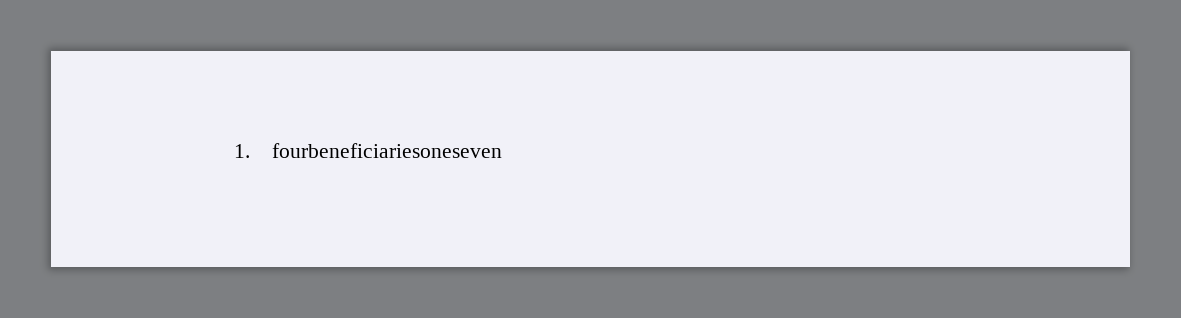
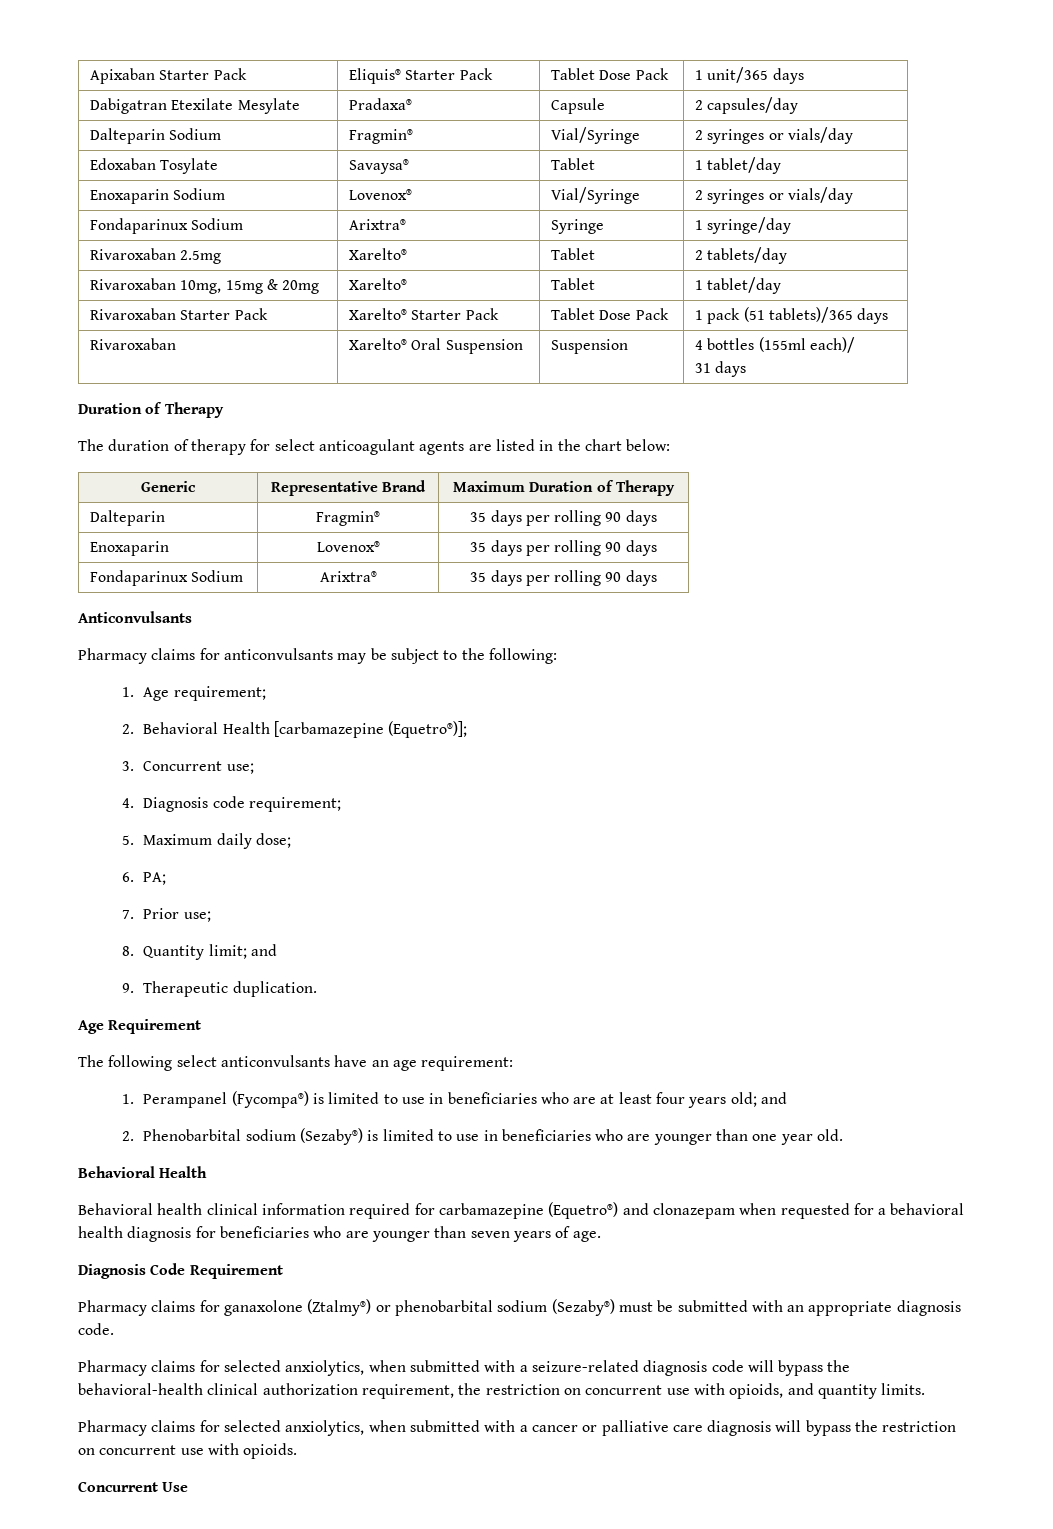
[234,143,502,158] 1. fourbeneficiariesoneseven -> [90,68,247,84] [349,68,493,84] [551,68,669,80] [695,67,804,84] [90,98,300,114] [349,98,413,110] [551,98,606,114] [695,97,799,114] [90,128,222,144] [349,129,414,144] [551,127,641,144] [695,127,854,144] [90,158,219,174] [349,159,410,174] [551,158,596,170] [695,157,782,174] [90,188,226,204] [349,189,413,200] [551,187,641,204] [695,187,854,204] [90,218,244,234] [349,219,407,230] [551,219,605,234] [695,217,792,234] [90,248,222,264] [349,248,408,260] [551,248,596,260] [695,247,788,264] [90,278,320,294] [349,278,408,290] [551,278,596,290] [695,277,782,294] [90,308,268,320] [349,308,499,320] [551,308,669,320] [695,307,889,324] [90,338,177,350] [349,338,523,354] [551,339,629,354] [695,337,856,353] [695,361,747,377] [78,402,224,418] [78,439,671,455] [141,481,196,492] [270,480,427,496] [453,480,675,496] [90,510,166,526] [316,511,380,526] [470,510,657,526] [90,541,170,556] [316,541,380,552] [470,540,657,556] [90,570,244,586] [319,571,377,582] [470,570,657,586] [78,611,192,623] [78,648,557,664] [121,686,266,701] [121,721,468,738] [121,761,254,774] [121,796,341,812] [121,833,291,849] [121,872,167,885] [121,908,211,922] [121,944,277,960] [121,981,317,997] [78,1019,202,1034] [78,1055,514,1071] [121,1091,788,1108] [121,1128,844,1145] [78,1166,208,1178] [78,1202,965,1219] [78,1226,601,1242] [78,1263,283,1279] [78,1299,961,1316] [78,1323,114,1335] [78,1360,851,1376] [78,1383,926,1399] [78,1420,957,1436] [78,1443,298,1459] [78,1481,189,1492] Apixaban Starter Pack | Eliquis® Starter Pack | Tablet Dose Pack | 1 unit/365 days // Dabigatran Etexilate Mesylate | Pradaxa® | Capsule | 2 capsules/day // Dalteparin Sodium | Fragmin® | Vial/Syringe | 2 syringes or vials/day // Edoxaban Tosylate | Savaysa® | Tablet | 1 tablet/day // Enoxaparin Sodium | Lovenox® | Vial/Syringe | 2 syringes or vials/day // Fondaparinux Sodium | Arixtra® | Syringe | 1 syringe/day // Rivaroxaban 2.5mg | Xarelto® | Tablet | 2 tablets/day // Rivaroxaban 10mg, 15mg & 20mg | Xarelto® | Tablet | 1 tablet/day // Rivaroxaban Starter Pack | Xarelto® Starter Pack | Tablet Dose Pack | 1 pack (51 tablets)/365 days // Rivaroxaban | Xarelto® Oral Suspension | Suspension | 4 bottles (155ml each)/ // 31 days // Duration of Therapy // The duration of therapy for select anticoagulant agents are listed in the chart below: // Generic | Representative Brand | Maximum Duration of Therapy // Dalteparin | Fragmin® | 35 days per rolling 90 days // Enoxaparin | Lovenox® | 35 days per rolling 90 days // Fondaparinux Sodium | Arixtra® | 35 days per rolling 90 days // Anticonvulsants // Pharmacy claims for anticonvulsants may be subject to the following: // 1. Age requirement; // 2. Behavioral Health [carbamazepine (Equetro®)]; // 3. Concurrent use; // 4. Diagnosis code requirement; // 5. Maximum daily dose; // 6. PA; // 7. Prior use; // 8. Quantity limit; and // 9. Therapeutic duplication. // Age Requirement // The following select anticonvulsants have an age requirement: // 1. Perampanel (Fycompa®) is limited to use in beneficiaries who are at least four years old; and // 2. Phenobarbital sodium (Sezaby®) is limited to use in beneficiaries who are younger than one year old. // Behavioral Health // Behavioral health clinical information required for carbamazepine (Equetro®) and clonazepam when requested for a behavioral health diagnosis for beneficiaries who are younger than seven years of age. // Diagnosis Code Requirement // Pharmacy claims for ganaxolone (Ztalmy®) or phenobarbital sodium (Sezaby®) must be submitted with an appropriate diagnosis code. // Pharmacy claims for selected anxiolytics, when submitted with a seizure-related diagnosis code will bypass the behavioral-health clinical authorization requirement, the restriction on concurrent use with opioids, and quantity limits. // Pharmacy claims for selected anxiolytics, when submitted with a cancer or palliative care diagnosis will bypass the restriction on concurrent use with opioids. // Concurrent Use

